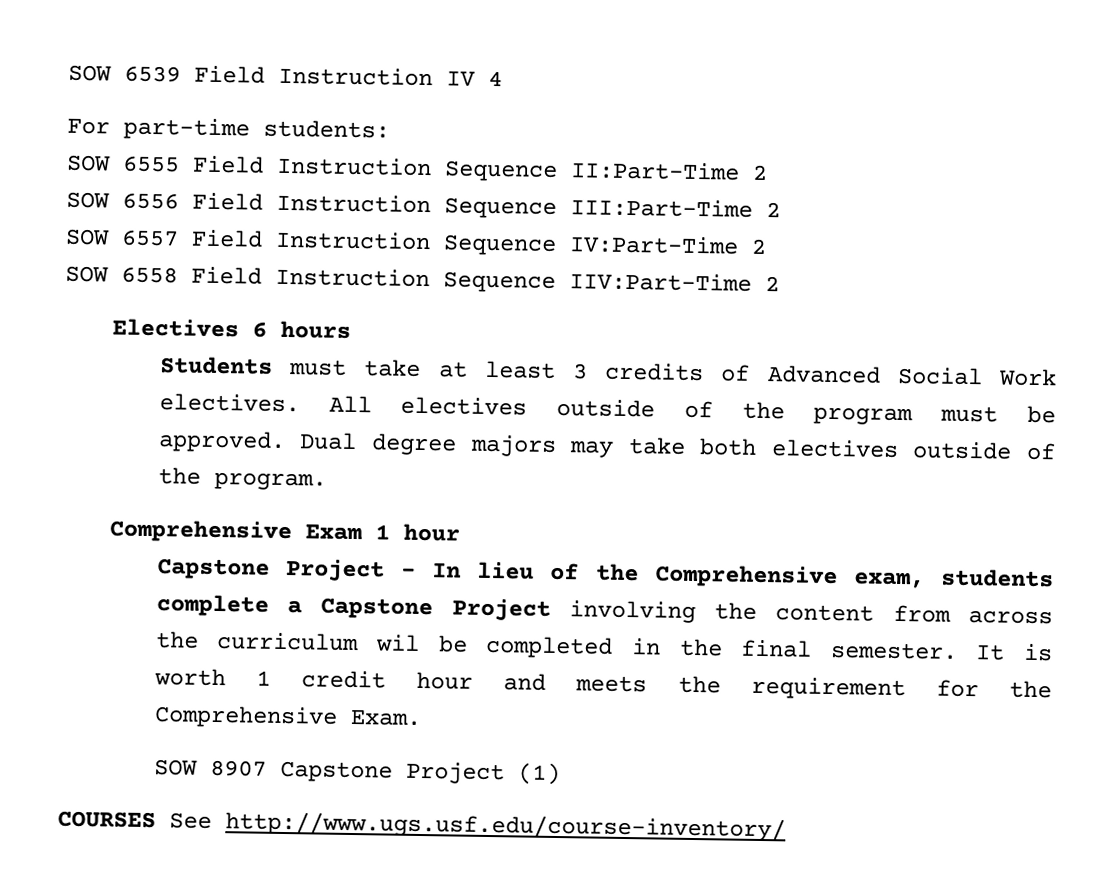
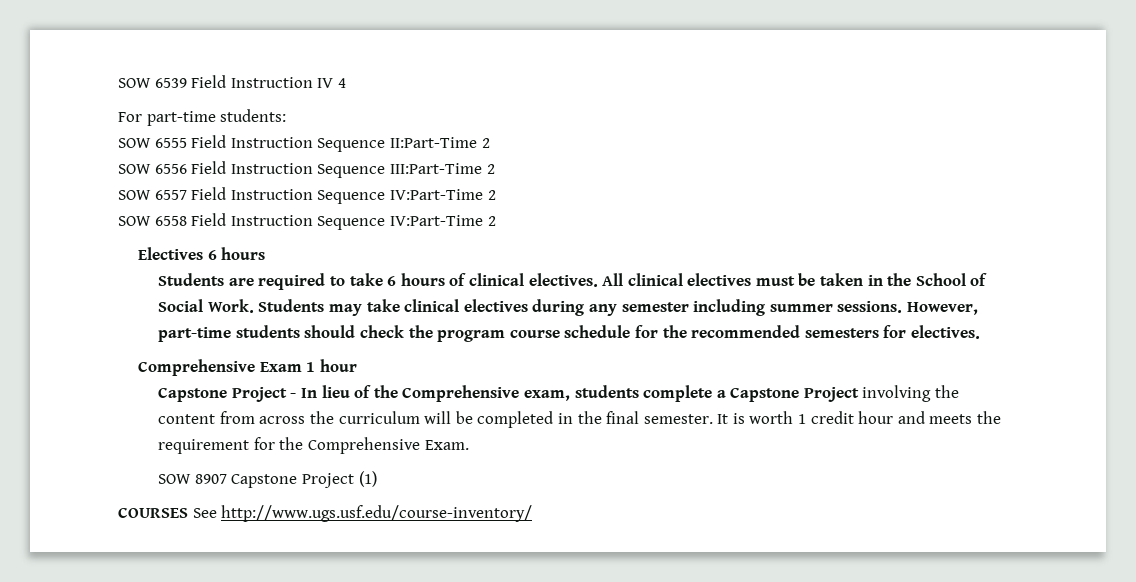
[569,272,752,292] IIV:Part-Time -> [389,215,483,226] IV:Part-Time
[289,359,1057,387] [158,393,1056,426] [157,430,1056,461] [157,467,327,491] must take at least 3 credits of Advanced Social Work electives. All electives outside of the program must be approved. Dual degree majors may take both electives outside of the program. -> [228,273,988,290] [158,299,978,316] [158,325,980,342] are required to take 6 hours of clinical electives. All clinical electives must be taken in the School of Social Work. Students may take clinical electives during any semester including summer sessions. However, part-time students should check the program course schedule for the recommended semesters for electives.
[375,634,421,652] wil -> [424,411,452,424] will

